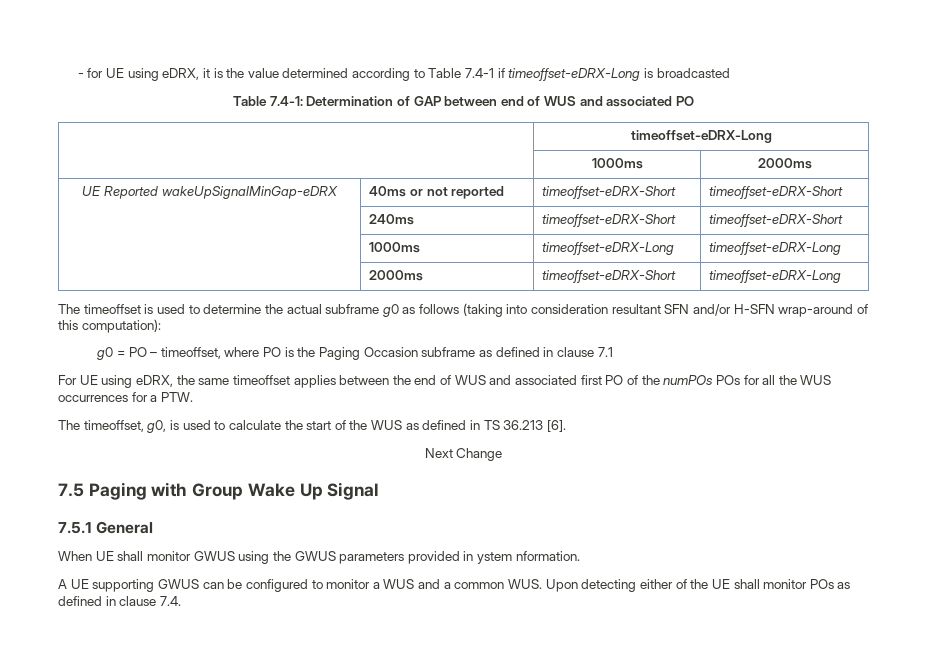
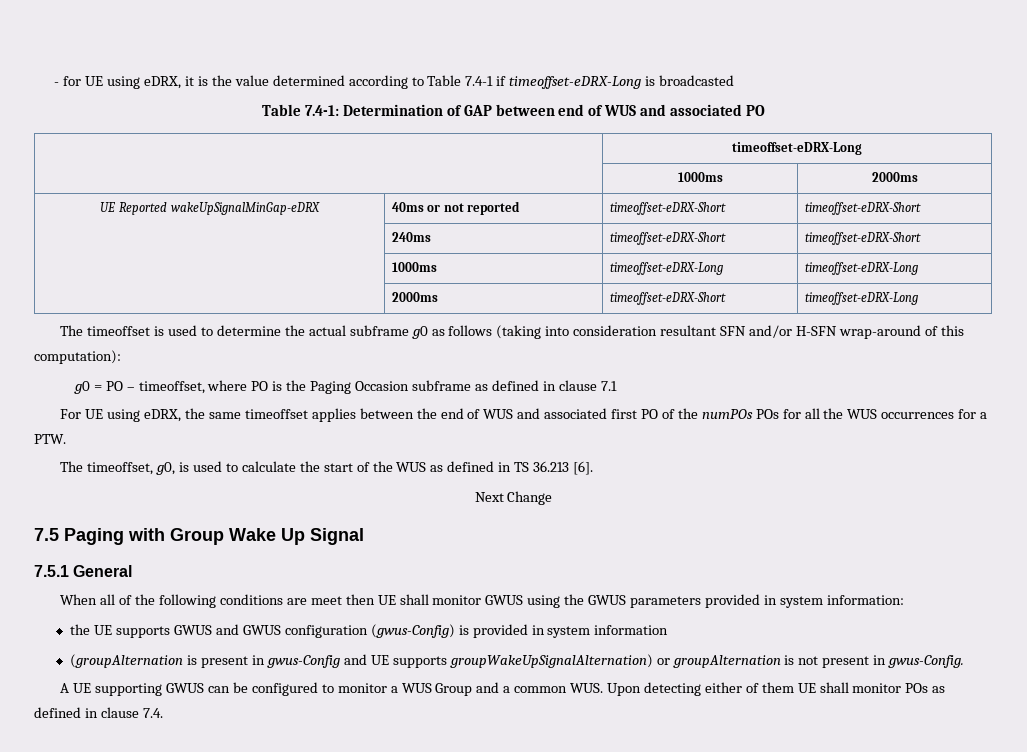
(92, 556) none -> [100,594,375,608] all of the following conditions are meet then
[477,551,580,564] ystem nformation. -> [779,595,904,608] [70,624,669,638] [70,654,965,668] system information: // the UE supports GWUS and GWUS configuration (gwus-Config) is provided in system information // (groupAlternation is present in gwus-Config and UE supports groupWakeUpSignalAlternation) or groupAlternation is not present in gwus-Config.
(415, 584) none -> [435,683,473,696] Group
[690,579,709,589] the -> [761,682,794,693] them

